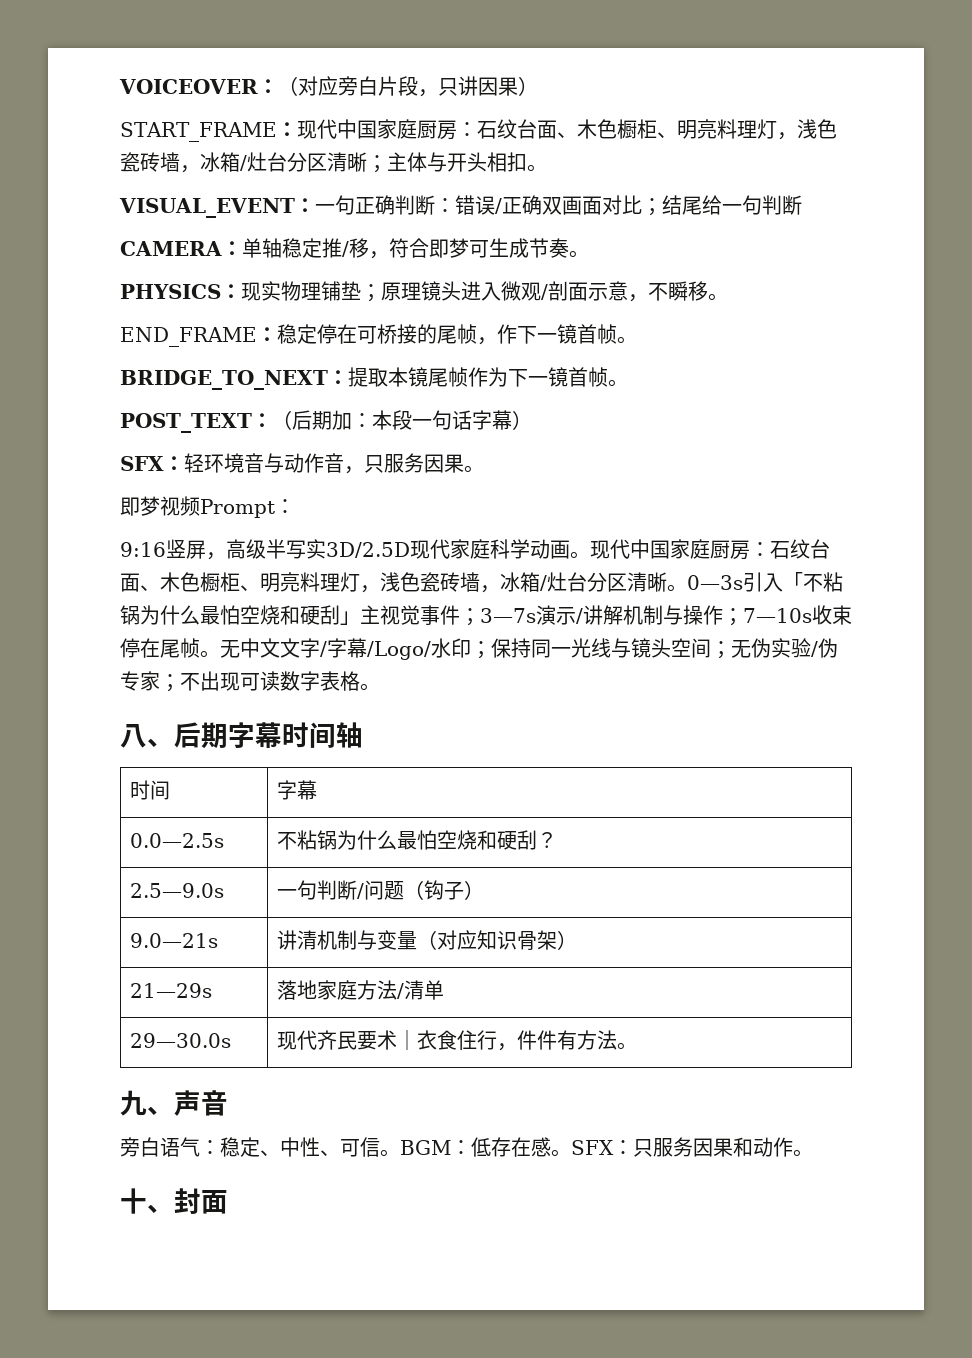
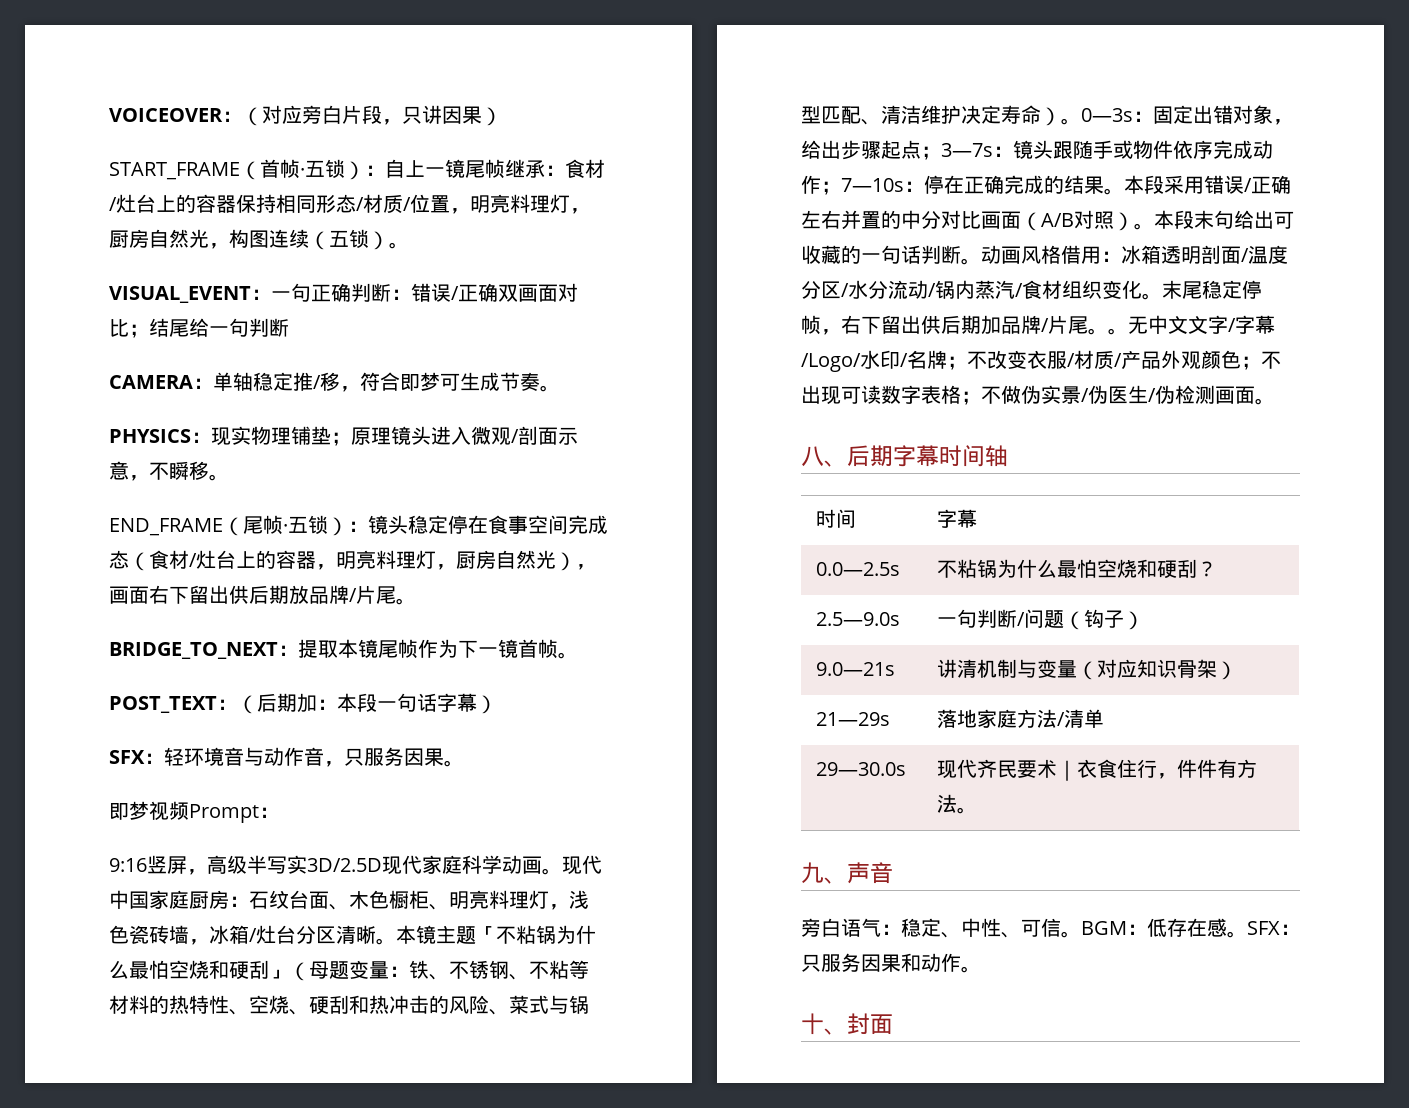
[276,119,837,140] [120,152,527,173] ：现代中国家庭厨房：石纹台面、木色橱柜、明亮料理灯，浅色瓷砖墙，冰箱/灶台分区清晰；主体与开头相扣 -> [239,159,605,180] [109,194,590,214] [109,229,389,250] （首帧·五锁）：自上一镜尾帧继承：食材/灶台上的容器保持相同形态/材质/位置，明亮料理灯，厨房自然光，构图连续（五锁）
[257,324,617,345] ：稳定停在可桥接的尾帧，作下一镜首帧 -> [223,515,608,536] [109,550,596,571] [109,585,396,604] （尾帧·五锁）：镜头稳定停在食事空间完成态（食材/灶台上的容器，明亮料理灯，厨房自然光），画面右下留出供后期放品牌/片尾
[687,572,783,592] 0—3s引入 -> [396,925,476,944] 本镜主题
[360,605,852,626] [120,638,200,658] 主视觉事件；3—7s演示/讲解机制与操作；7—10s收束停在尾帧 -> [289,960,589,981] [109,995,589,1015] [801,105,1293,126] [801,140,1273,160] [801,175,1291,195] [801,210,1294,231] [801,245,1288,265] [801,280,1262,300] [801,315,1108,335] （母题变量：铁、不锈钢、不粘等材料的热特性、空烧、硬刮和热冲击的风险、菜式与锅型匹配、清洁维护决定寿命）。0—3s：固定出错对象，给出步骤起点；3—7s：镜头跟随手或物件依序完成动作；7—10s：停在正确完成的结果。本段采用错误/正确左右并置的中分对比画面（A/B对照）。本段末句给出可收藏的一句话判断。动画风格借用：冰箱透明剖面/温度分区/水分流动/锅内蒸汽/食材组织变化。末尾稳定停帧，右下留出供后期加品牌/片尾。
[471,638,838,659] [120,671,160,691] ；保持同一光线与镜头空间；无伪实验/伪专家 -> [900,350,1241,370] /名牌；不改变衣服/材质/产品外观颜色
(360, 681) none -> [961,385,1255,405] ；不做伪实景/伪医生/伪检测画面

